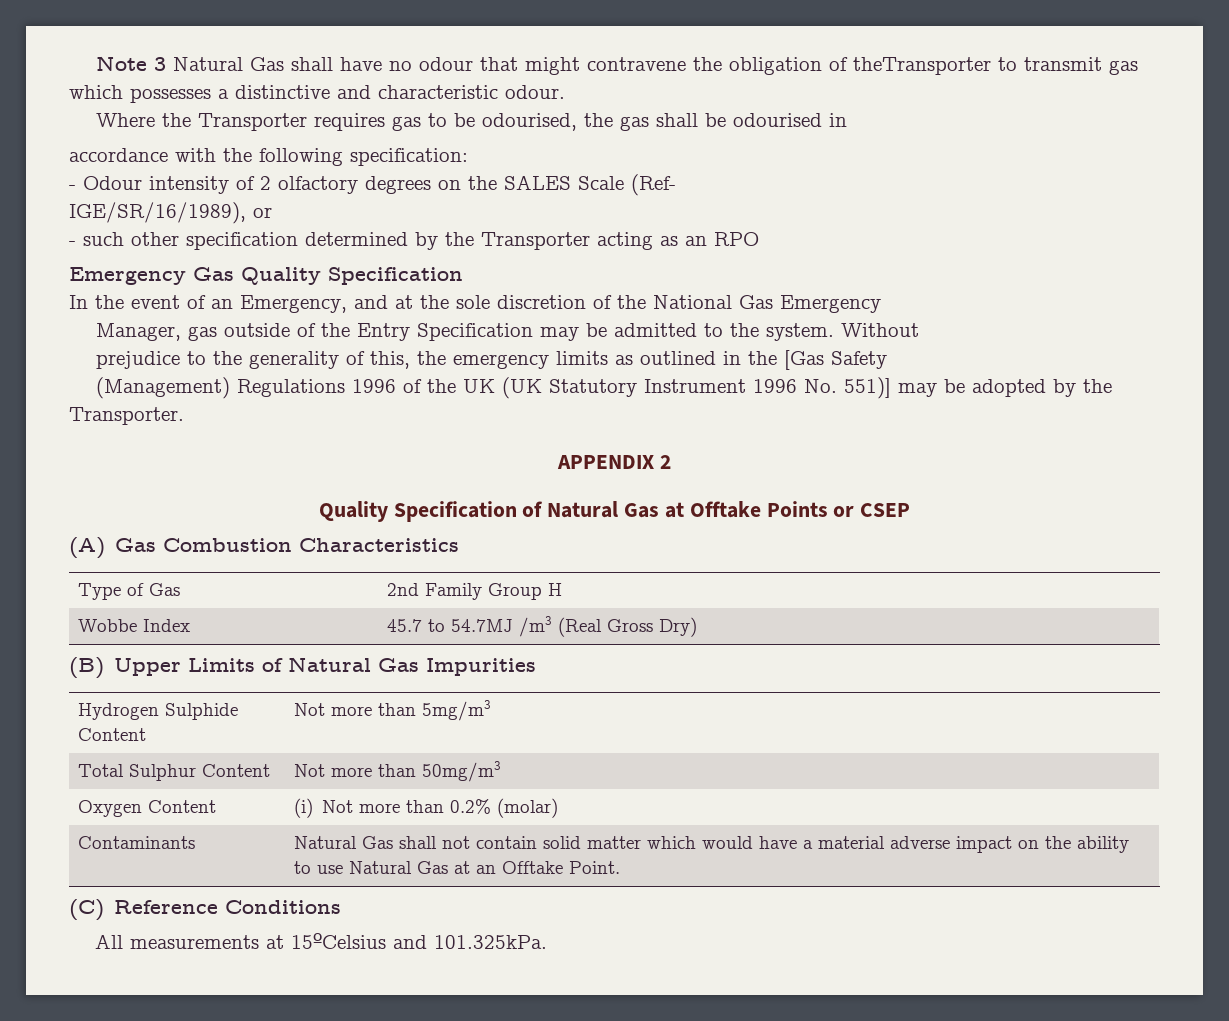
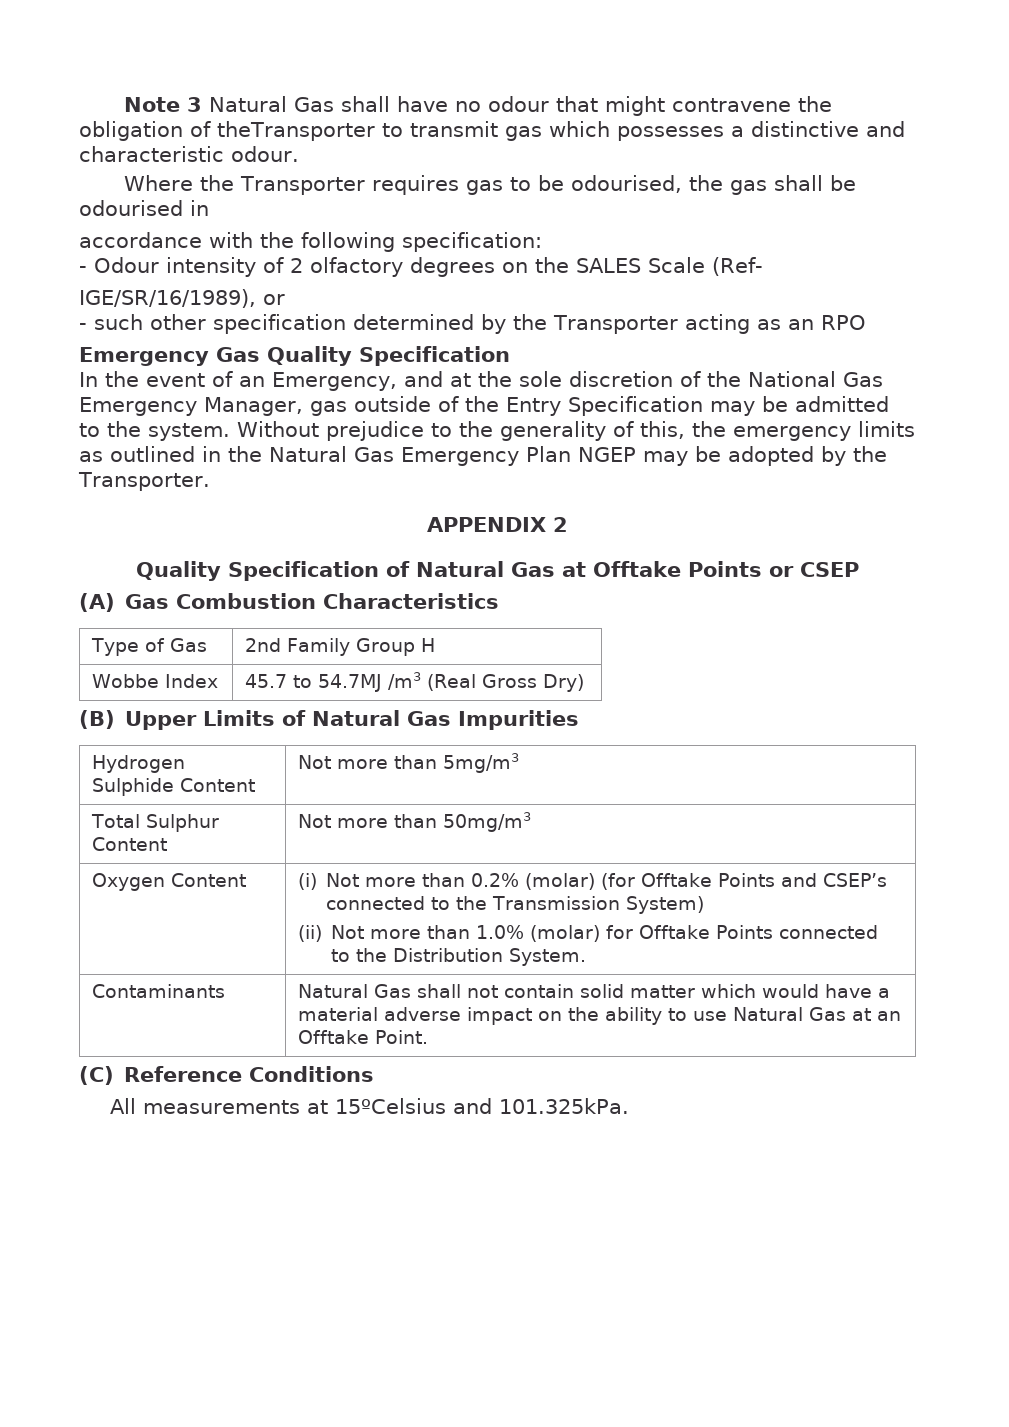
(881, 304) // -> (197, 406) none
(919, 330) // -> (319, 429) none
[783,350,887,370] [95,377,891,399] [Gas Safety // (Management) Regulations 1996 of the UK (UK Statutory Instrument 1996 No. 551)] -> [269,446,636,466] Natural Gas Emergency Plan NGEP
(559, 808) none -> [601,873,888,890] [326,896,705,914] [298,925,879,942] [331,948,587,966] (for Offtake Points and CSEP’s connected to the Transmission System) // (ii) Not more than 1.0% (molar) for Offtake Points connected to the Distribution System.

